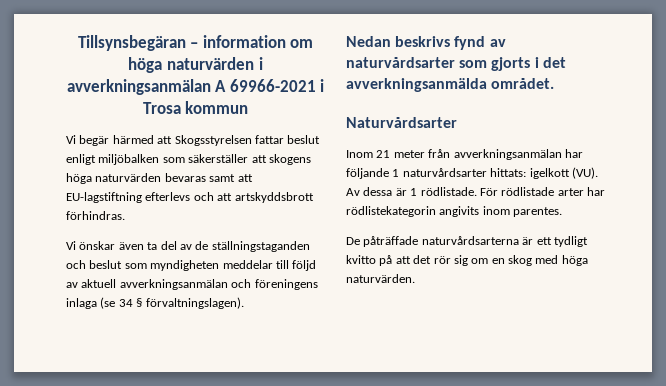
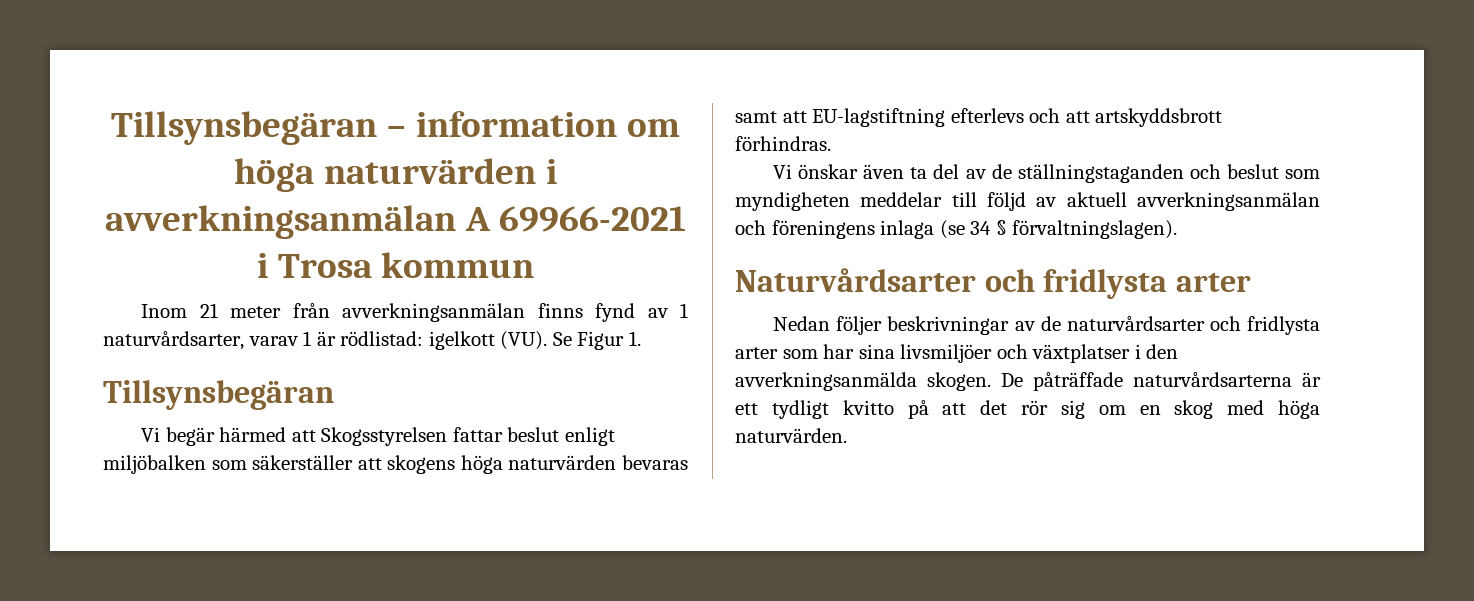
(249, 107) none -> [141,303,688,322] [103,331,641,350] [103,380,334,410] // Inom 21 meter från avverkningsanmälan finns fynd av 1 naturvårdsarter, varav 1 är rödlistad: igelkott (VU). Se Figur 1. // Tillsynsbegäran
[346,36,506,50] [346,57,566,71] [346,78,555,92] [346,117,457,128] [346,149,583,160] [346,167,598,179] [346,187,605,196] [346,206,563,217] Nedan beskrivs fynd av naturvårdsarter som gjorts i det avverkningsanmälda området. // Naturvårdsarter // Inom 21 meter från avverkningsanmälan har följande 1 naturvårdsarter hittats: igelkott (VU). Av dessa är 1 rödlistade. För rödlistade arter har rödlistekategorin angivits inom parentes. // -> [735,268,1251,299] [773,316,1320,335] [735,344,1179,363] [735,372,991,391] Naturvårdsarter och fridlysta arter // Nedan följer beskrivningar av de naturvårdsarter och fridlysta arter som har sina livsmiljöer och växtplatser i den avverkningsanmälda skogen.

